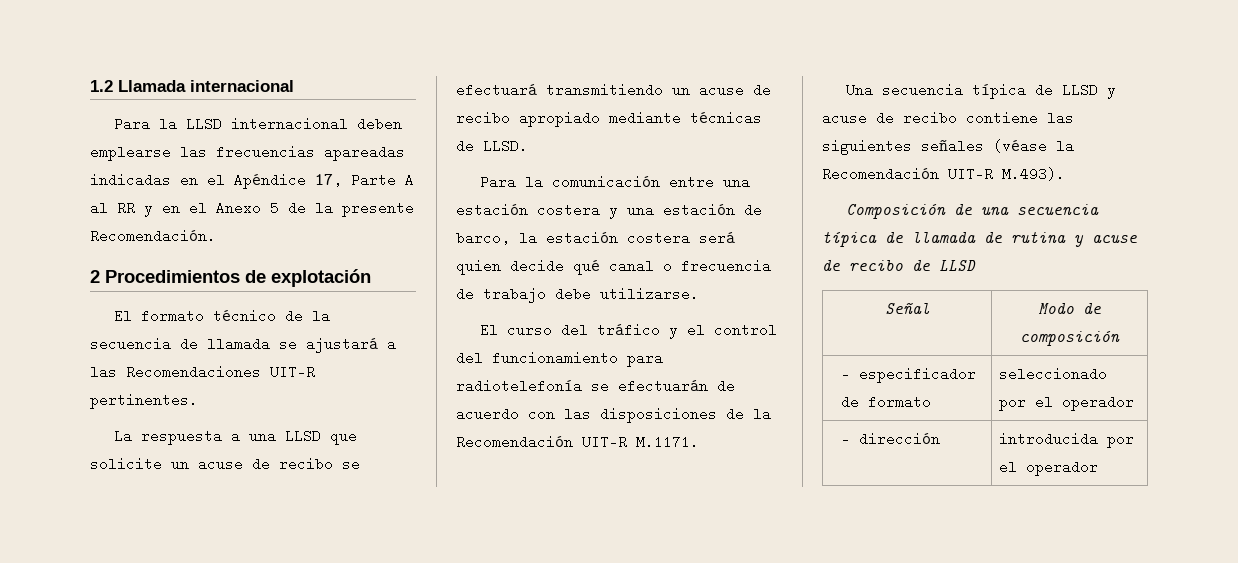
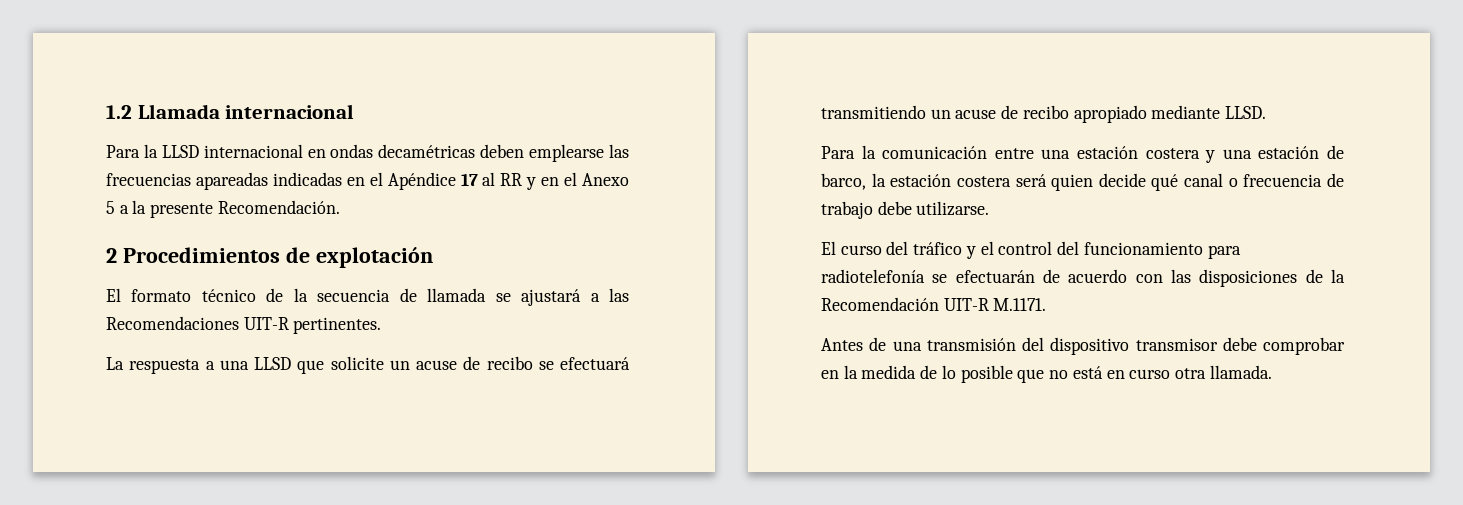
(349, 124) none -> [307,144,476,158] en ondas decamétricas
[315,173,414,187] 17, Parte A -> [460,173,478,186] 17
[288,201,306,215] de -> [119,205,129,214] a
[690,111,762,125] [456,139,474,153] técnicas de -> (1221, 112) none
[846,83,1117,99] [822,111,1074,125] [822,139,1074,155] [822,167,1065,181] [846,203,1100,219] [822,231,1137,247] [822,259,976,271] [884,302,930,314] [1038,302,1101,314] [1020,331,1120,346] [841,367,977,383] [841,395,932,409] [998,367,1107,381] [998,395,1134,411] [841,432,941,446] [998,432,1134,448] [998,460,1098,476] Una secuencia típica de LLSD y acuse de recibo contiene las siguientes señales (véase la Recomendación UIT-R M.493). // Composición de una secuencia típica de llamada de rutina y acuse de recibo de LLSD // Señal | Modo de composición // – especificador de formato | seleccionado por el operador // – dirección | introducida por el operador -> [821,337,1345,355] [821,365,1272,383] Antes de una transmisión del dispositivo transmisor debe comprobar en la medida de lo posible que no está en curso otra llamada.

